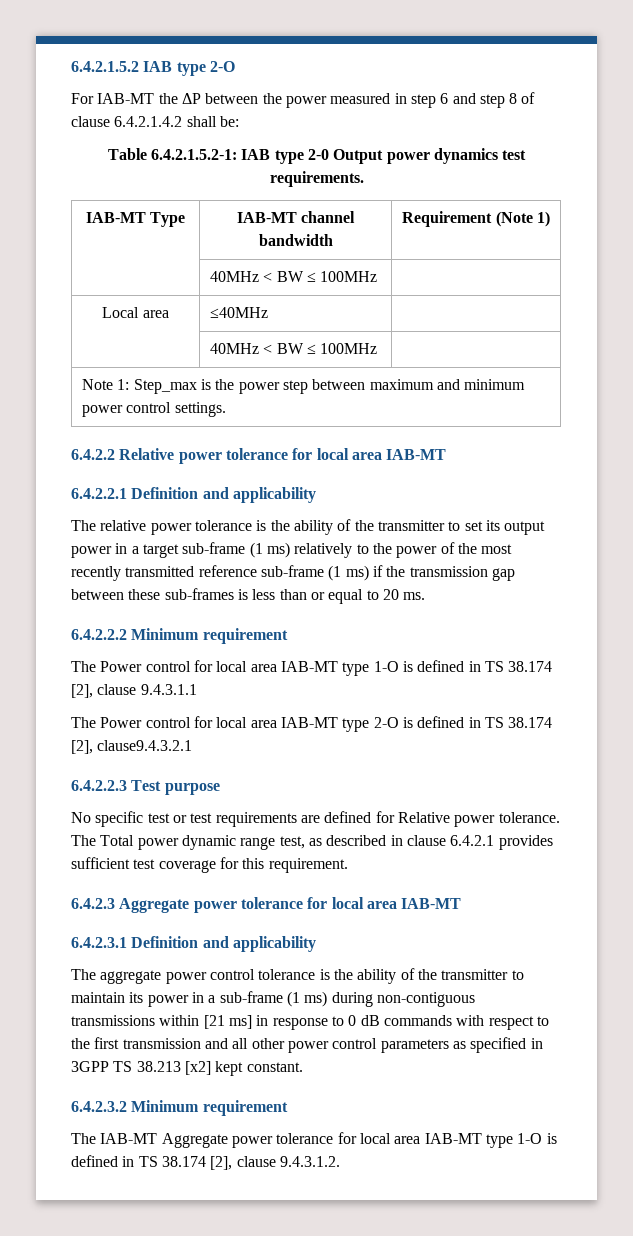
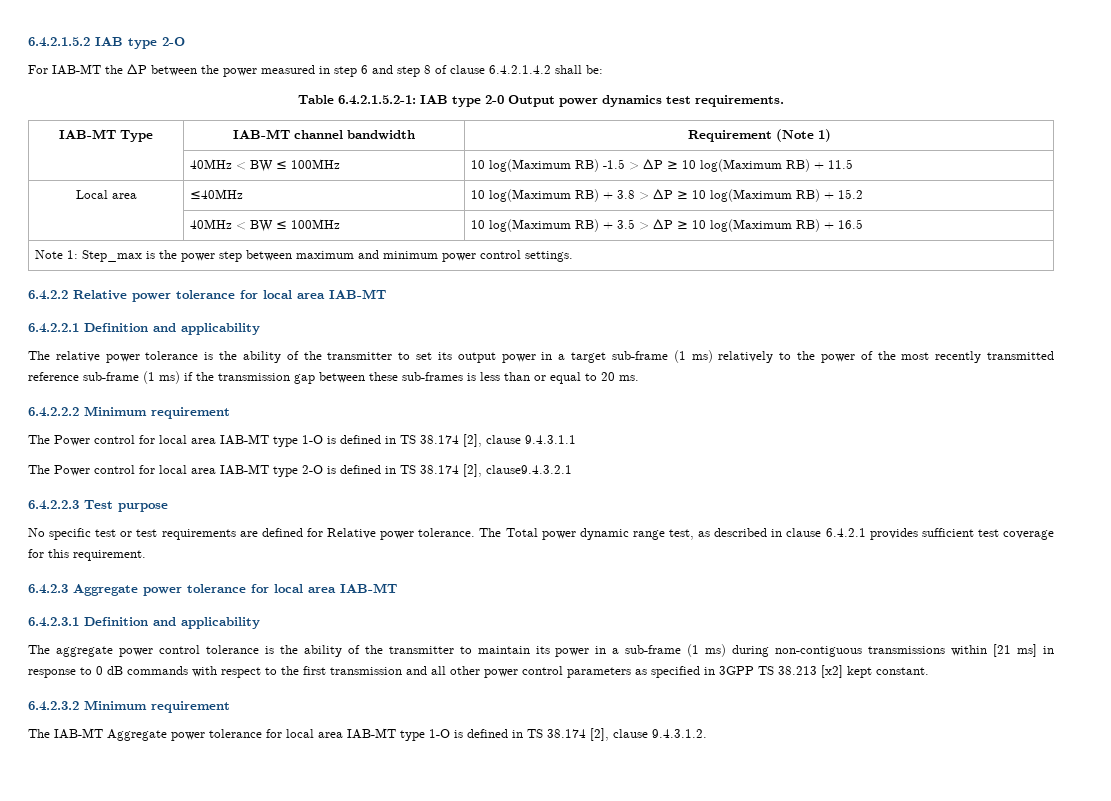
[102,307,169,318] [210,307,269,318] [210,343,378,354] // Local area | ≤40MHz | // | 40MHz < BW ≤ 100MHz | -> [470,158,853,172] [75,190,137,199] [189,189,243,199] [470,188,863,202] [189,219,340,232] [470,218,863,232] 10 log(Maximum RB) -1.5 > ΔP ≥ 10 log(Maximum RB) + 11.5 // Local area | ≤40MHz | 10 log(Maximum RB) + 3.8 > ΔP ≥ 10 log(Maximum RB) + 15.2 // | 40MHz < BW ≤ 100MHz | 10 log(Maximum RB) + 3.5 > ΔP ≥ 10 log(Maximum RB) + 16.5

